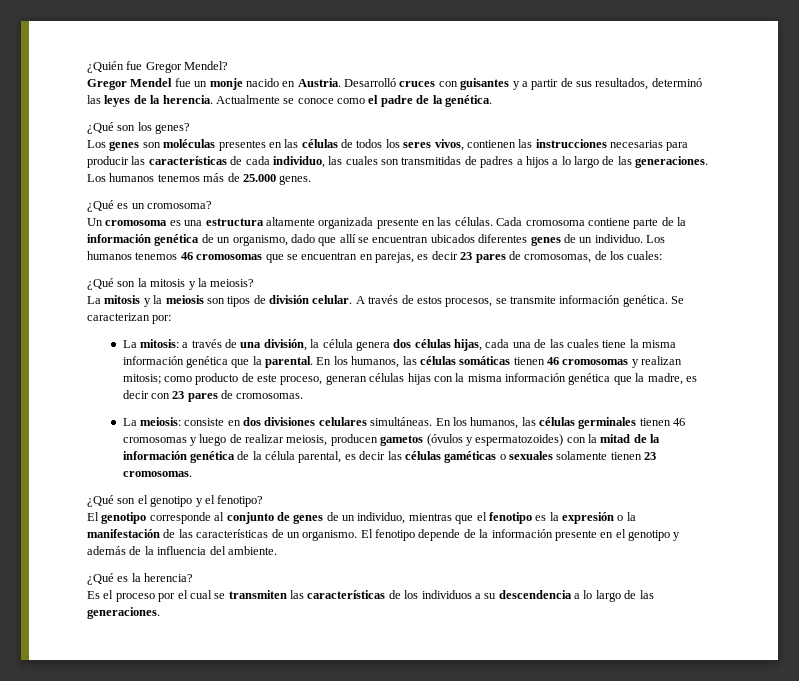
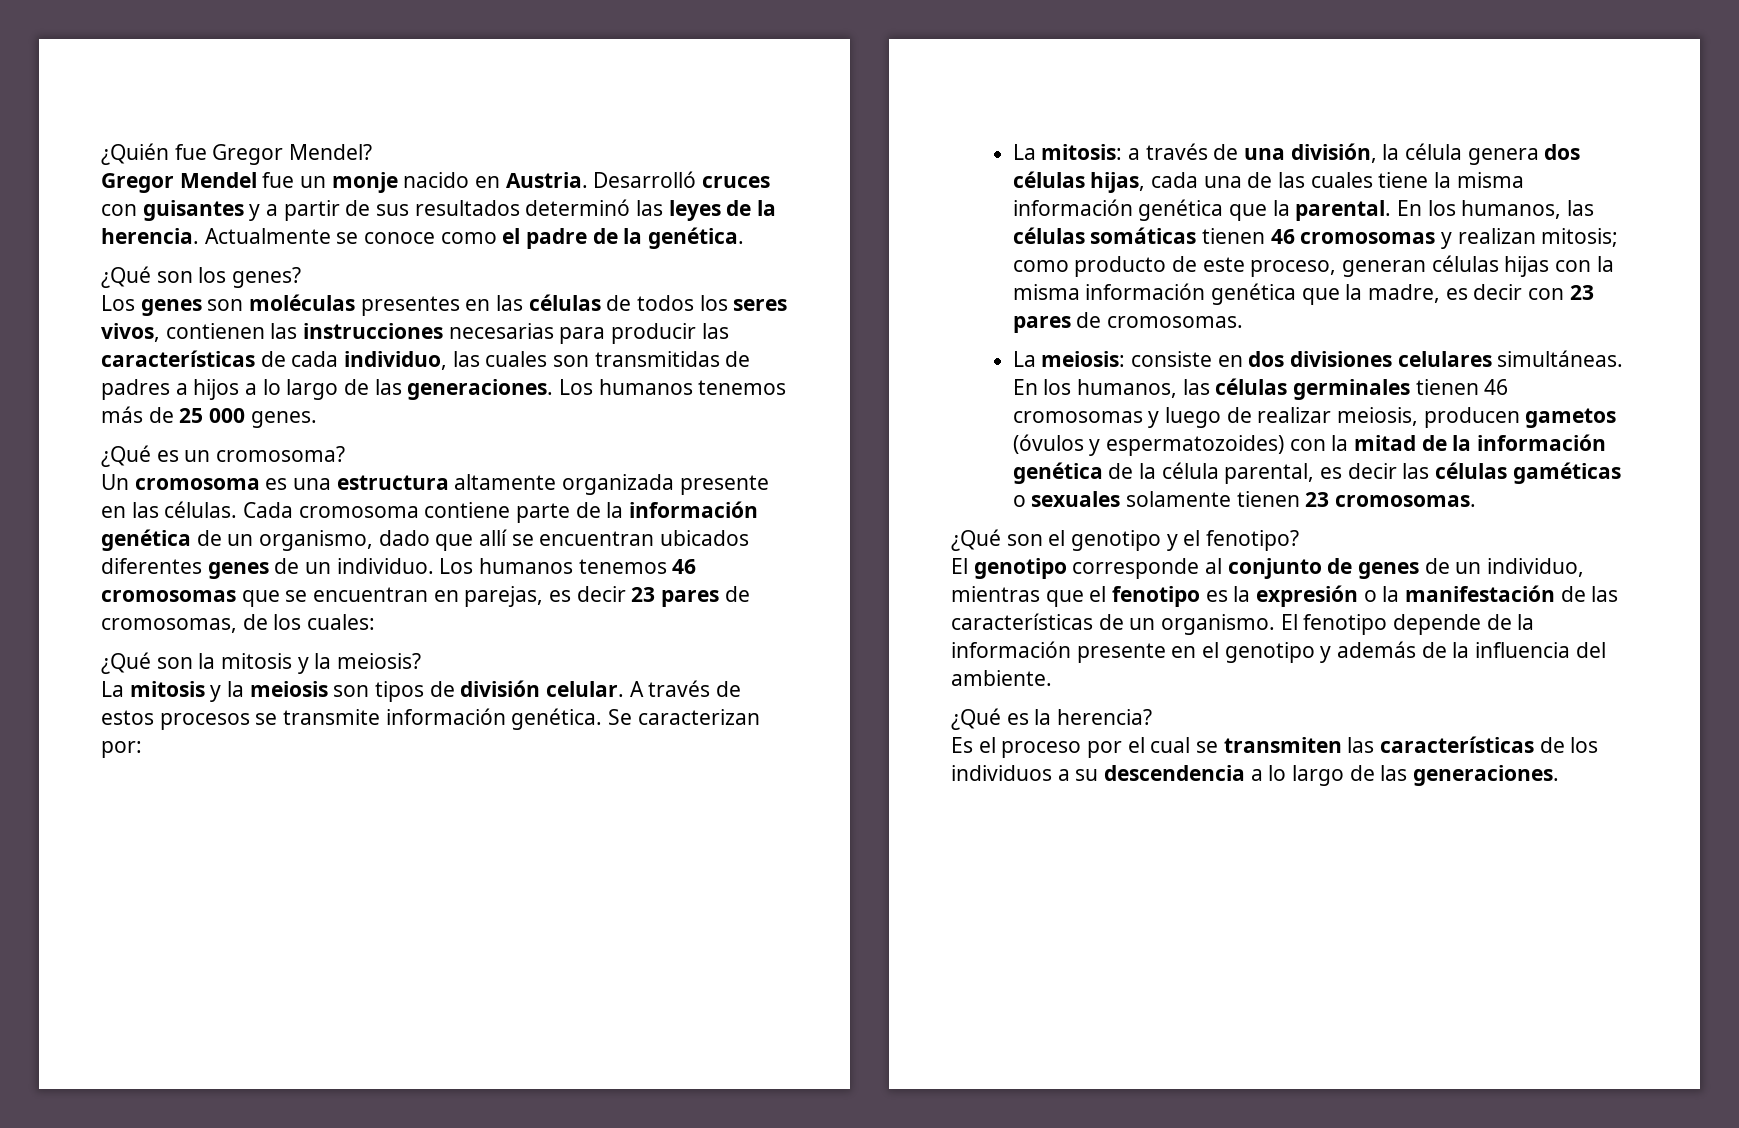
[595,78,649,90] resultados, -> [414,200,520,216] resultados
[242,174,276,182] 25.000 -> [179,408,246,423] 25 000
[445,298,493,307] procesos, -> [159,713,250,730] procesos

